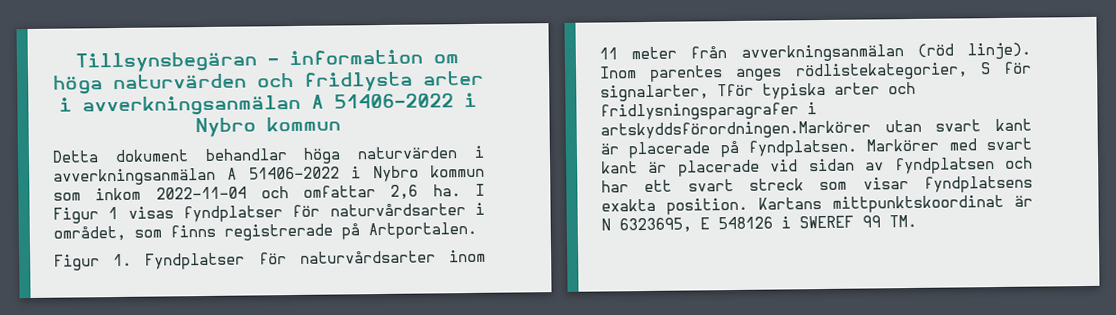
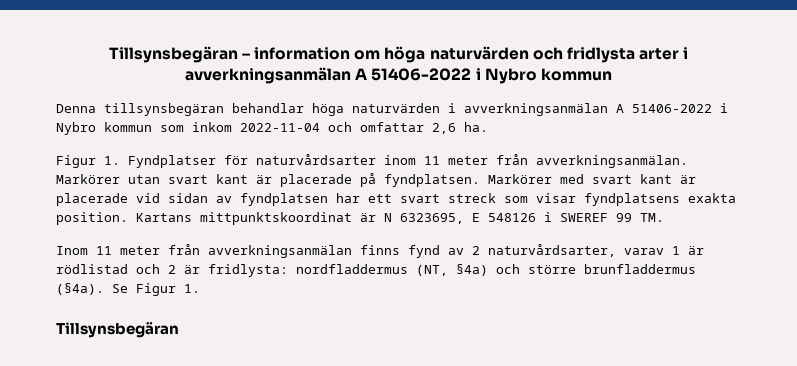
[52,149,189,163] Detta dokument -> [56,103,224,116] Denna tillsynsbegäran
[474,183,485,196] [53,202,485,224] [53,221,477,242] I Figur 1 visas fyndplatser för naturvårdsarter i området, som finns registrerade på Artportalen. -> (488, 127) none
[740,42,1031,62] [599,61,1032,82] [600,81,916,102] [600,102,817,121] [600,120,871,140] avverkningsanmälan (röd linje). Inom parentes anges rödlistekategorier, S för signalarter, Tför typiska arter och fridlysningsparagrafer i artskyddsförordningen.Markörer -> [536,155,688,168] [56,174,120,184] avverkningsanmälan. Markörer
[1005,156,1033,169] och -> (328, 199) none
(917, 221) none -> [56,244,704,258] [56,264,696,277] [56,283,200,296] [56,322,179,338] // Inom 11 meter från avverkningsanmälan finns fynd av 2 naturvårdsarter, varav 1 är rödlistad och 2 är fridlysta: nordfladdermus (NT, §4a) och större brunfladdermus (§4a). Se Figur 1. // Tillsynsbegäran

